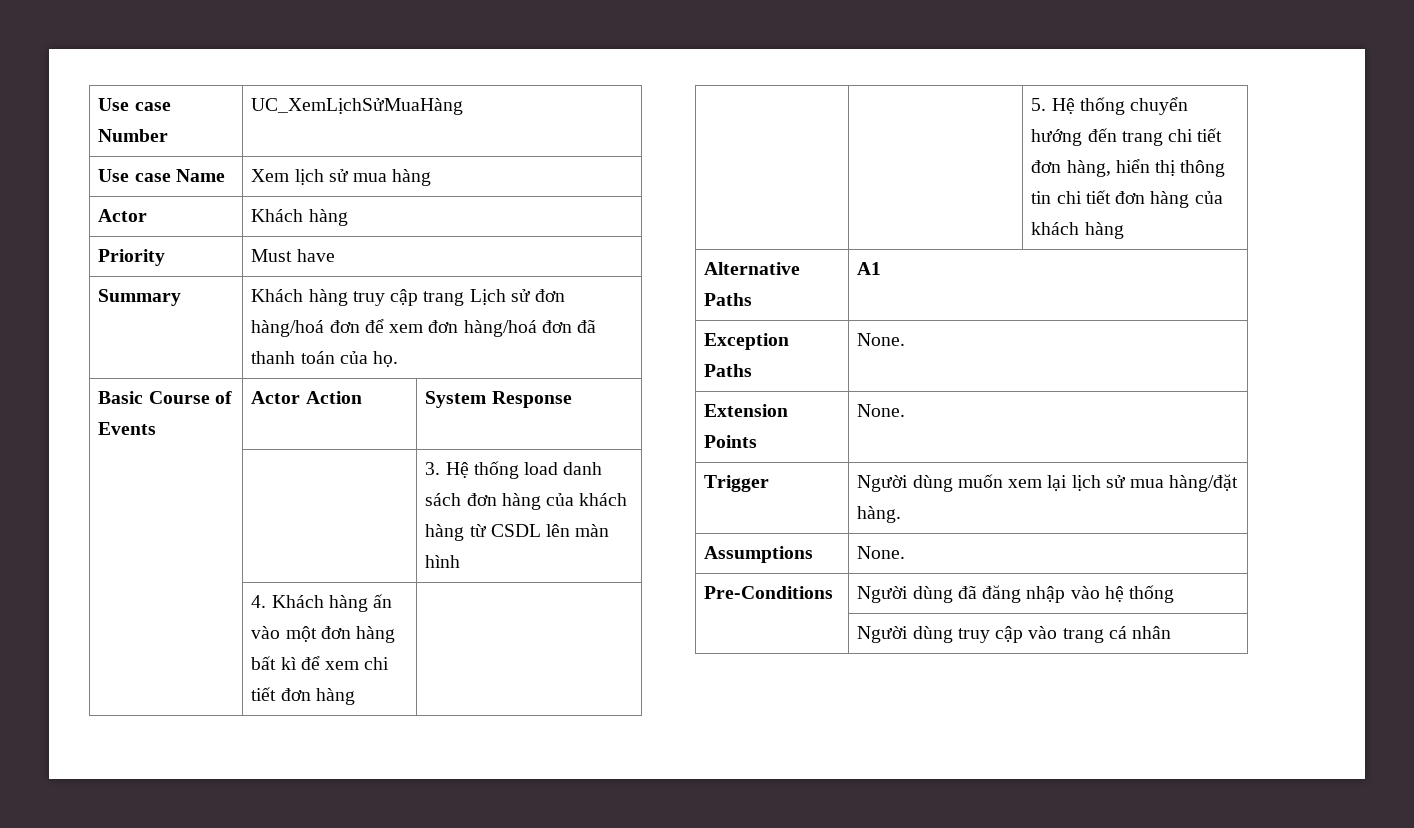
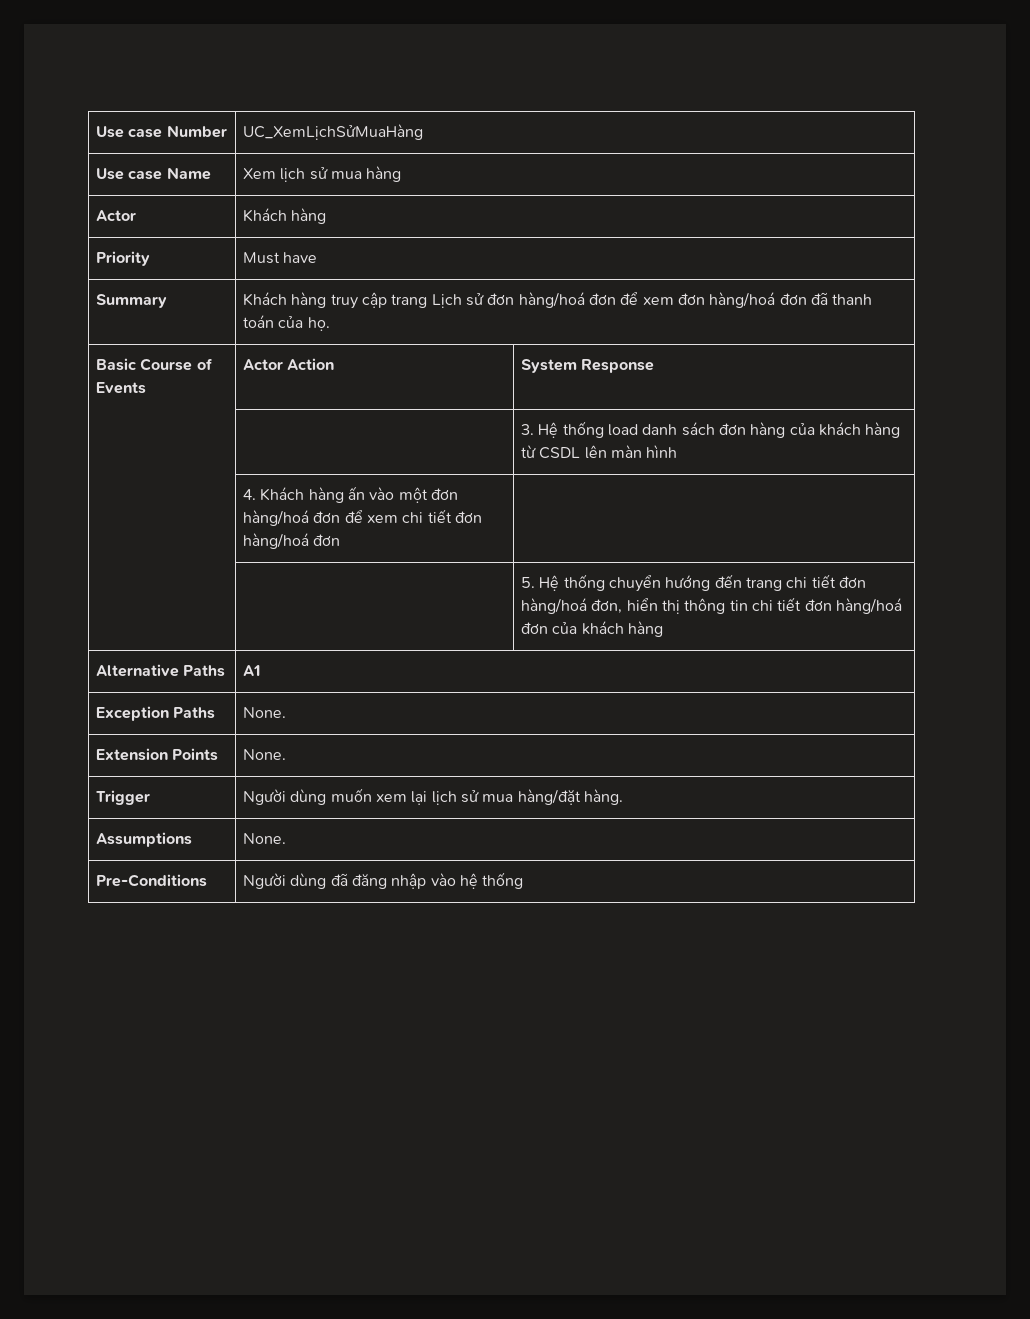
[356,626,396,643] [251,656,297,670] hàng bất kì -> [243,510,341,526] hàng/hoá đơn
[315,688,355,705] hàng -> [243,533,341,549] hàng/hoá đơn
[1066,160,1111,177] hàng, -> [521,598,623,614] hàng/hoá đơn,
[1150,191,1190,208] hàng -> [835,598,902,614] [521,622,549,634] hàng/hoá đơn
[857,626,1172,643] // | Người dùng truy cập vào trang cá nhân -> (524, 880) none

